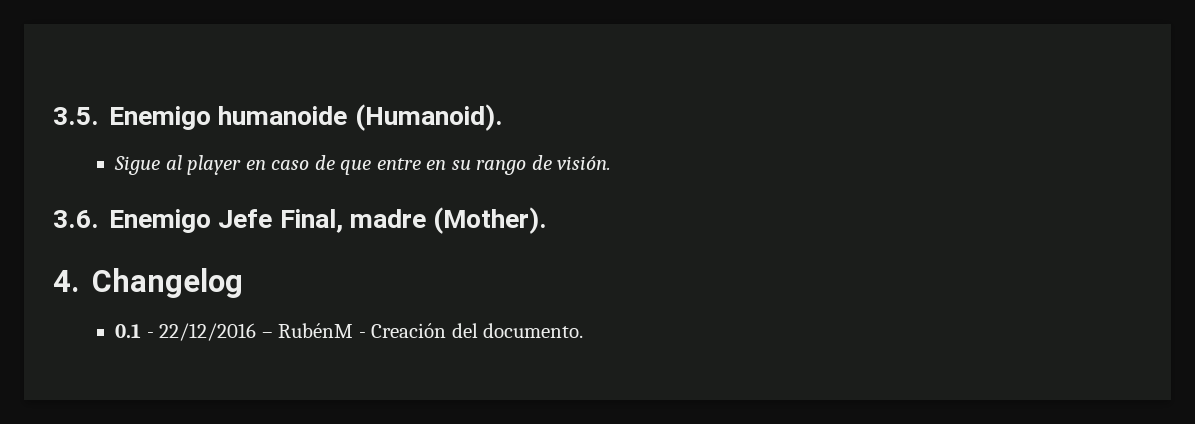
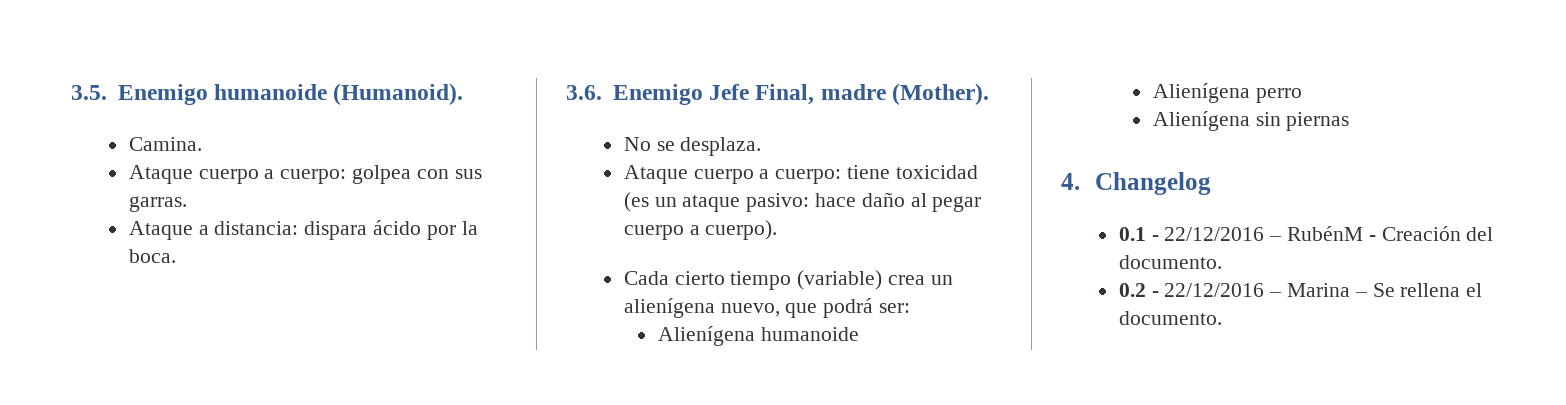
[113,155,612,175] Sigue al player en caso de que entre en su rango de visión. -> [128,137,202,151] [128,165,482,184] [128,196,187,212] [128,220,478,240] [128,249,176,263] Camina. // Ataque cuerpo a cuerpo: golpea con sus garras. // Ataque a distancia: dispara ácido por la boca.
(547, 220) none -> [623,137,762,156] [623,165,978,184] [623,192,982,212] [623,220,778,240] [623,270,953,290] [623,298,910,318] [657,326,859,346] [1152,83,1302,103] [1152,111,1350,131] // No se desplaza. // Ataque cuerpo a cuerpo: tiene toxicidad (es un ataque pasivo: hace daño al pegar cuerpo a cuerpo). // Cada cierto tiempo (variable) crea un alienígena nuevo, que podrá ser: // Alienígena humanoide // Alienígena perro // Alienígena sin piernas
(584, 330) none -> [1118,283,1483,297] [1118,311,1222,325] // 0.2 - 22/12/2016 – Marina – Se rellena el documento.

